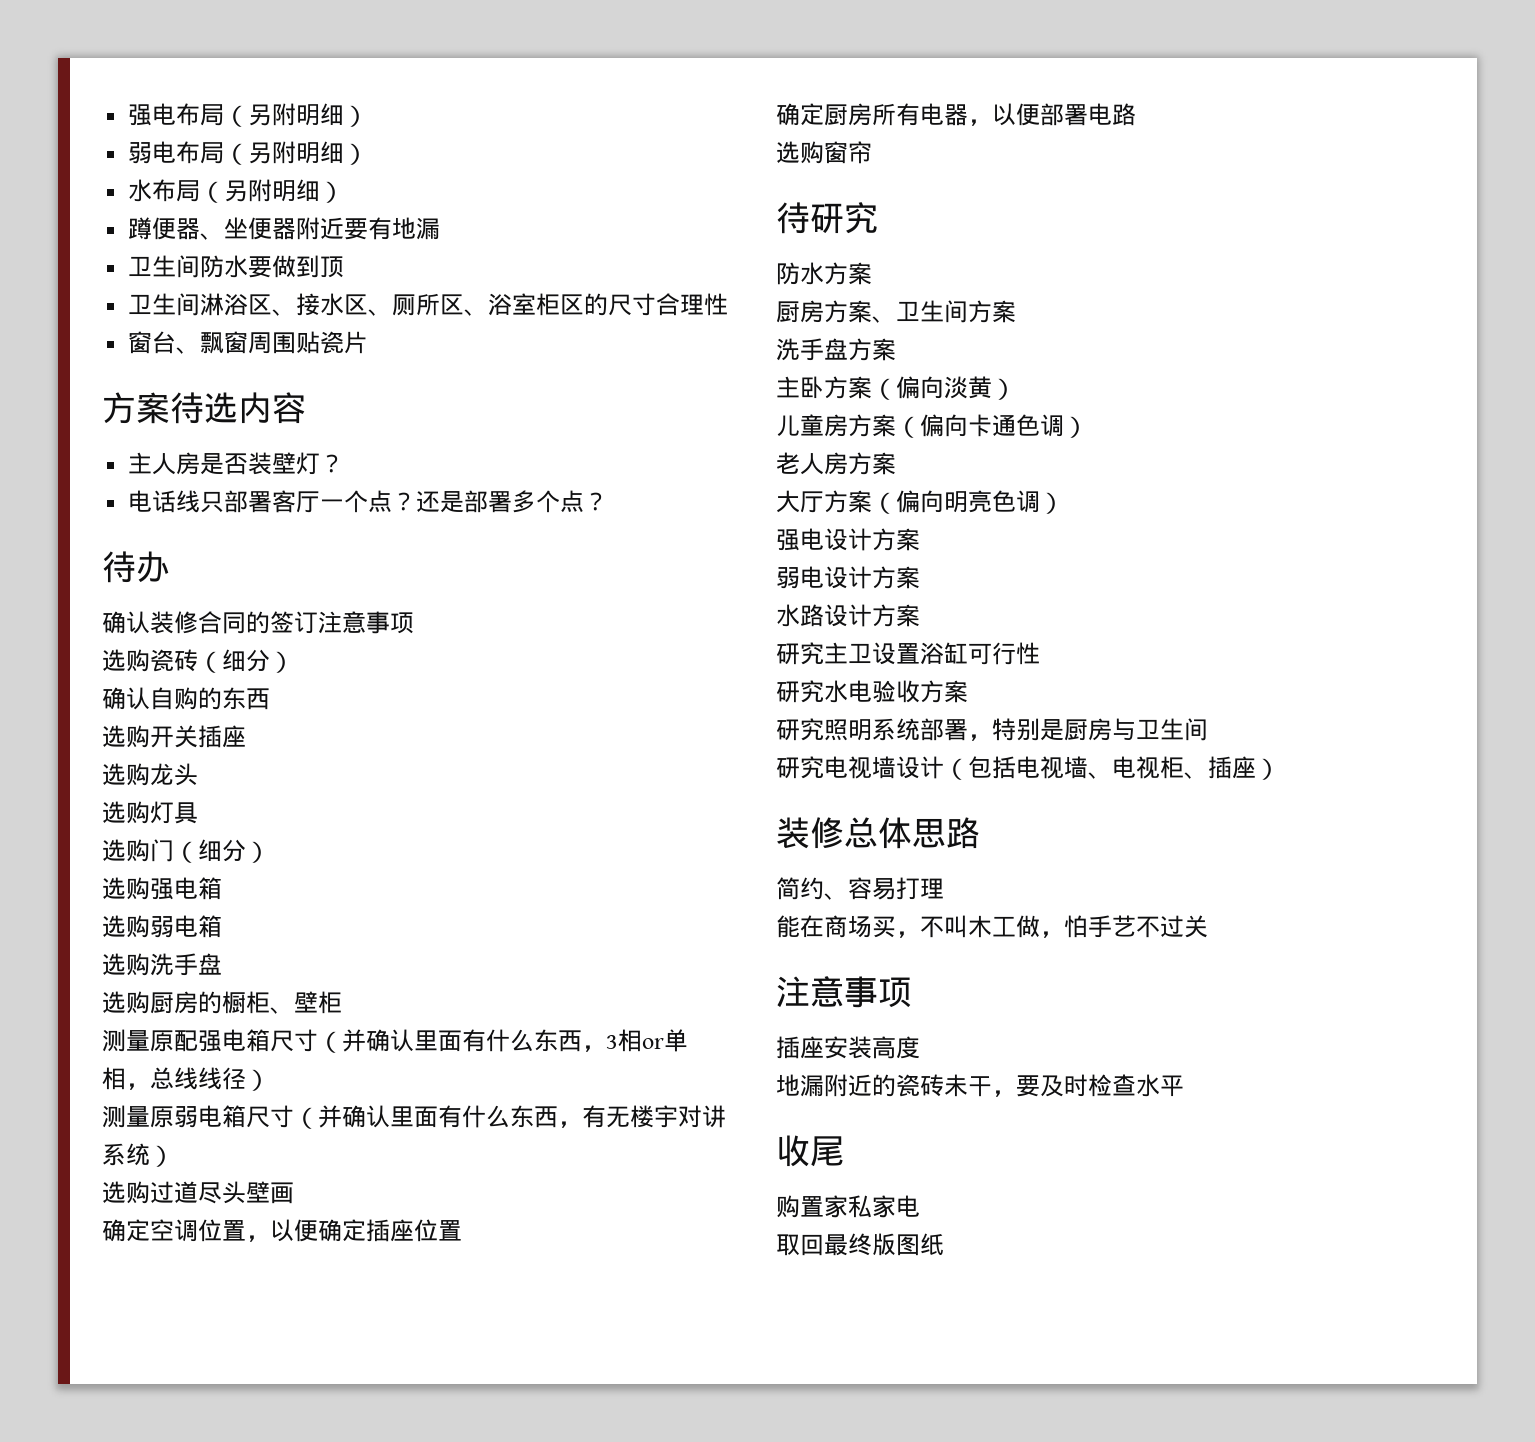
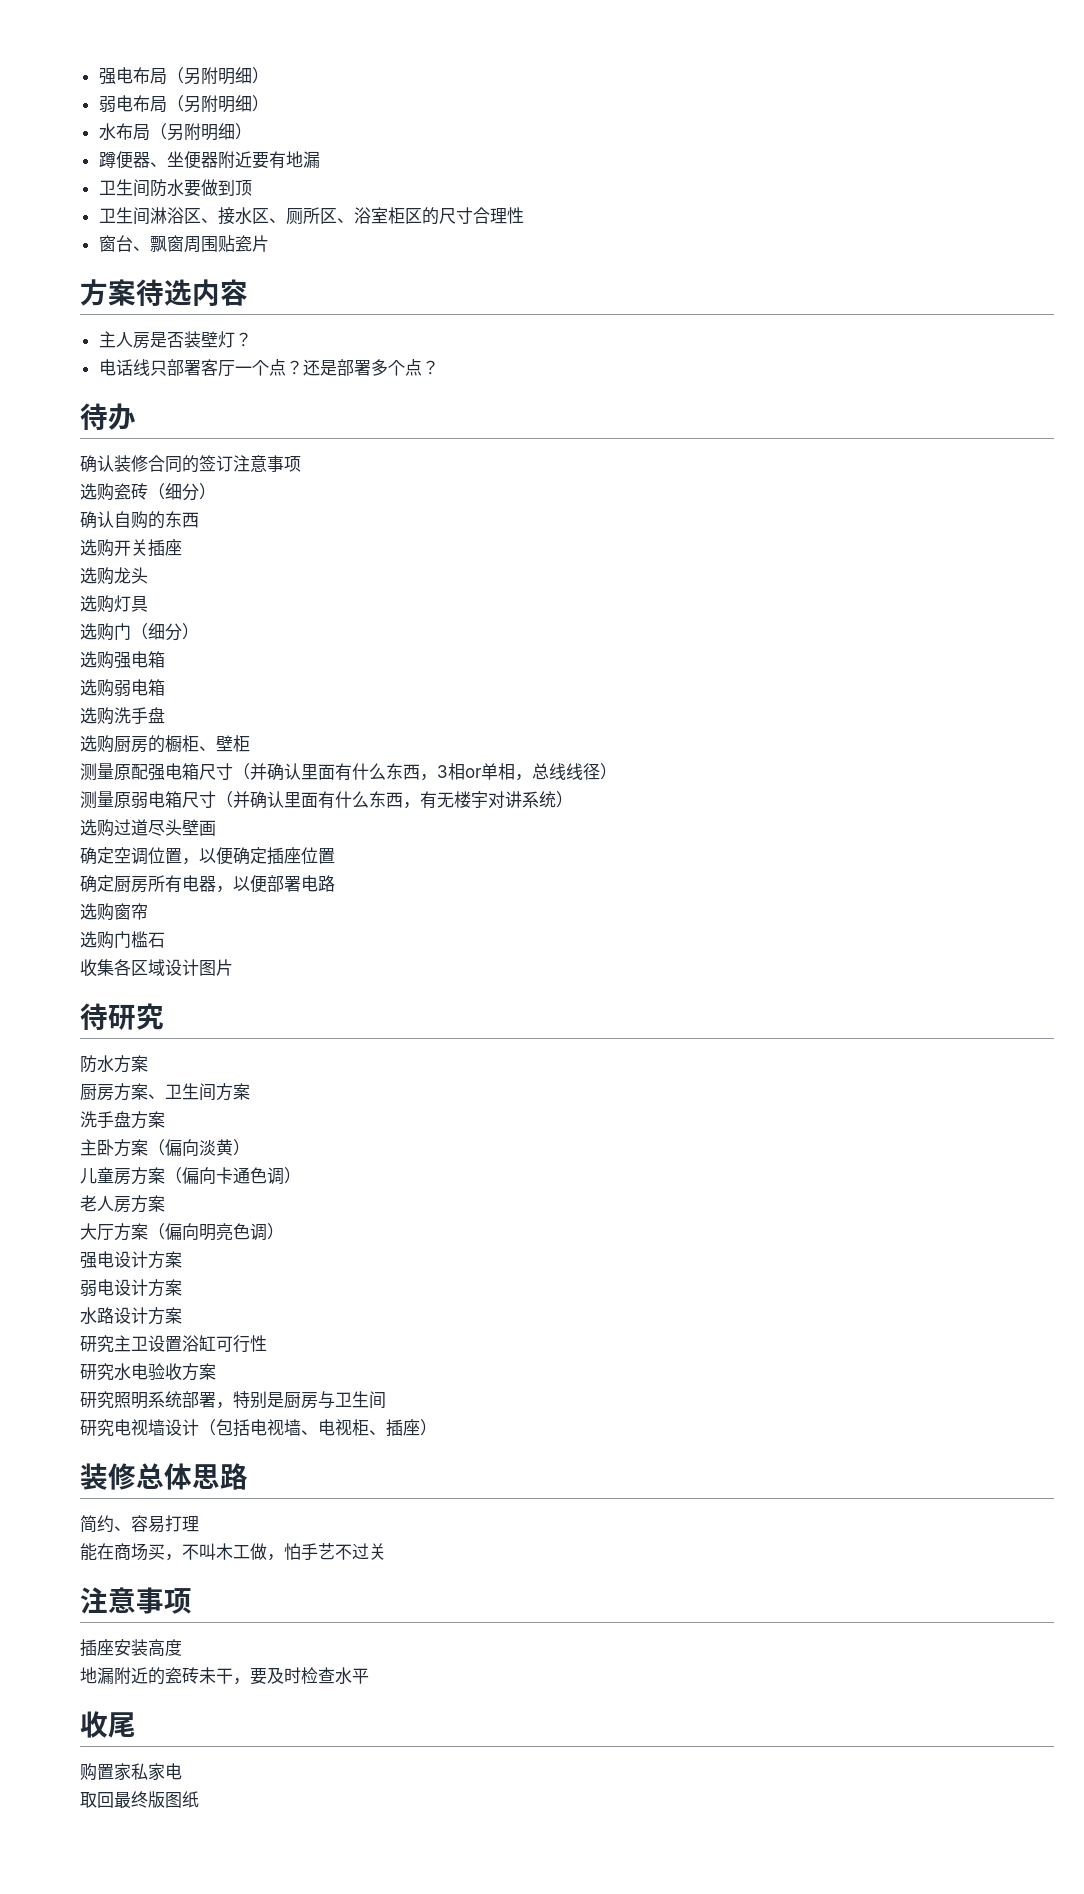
(872, 152) none -> [80,931,165,949] [80,959,233,977] // 选购门槛石 // 收集各区域设计图片

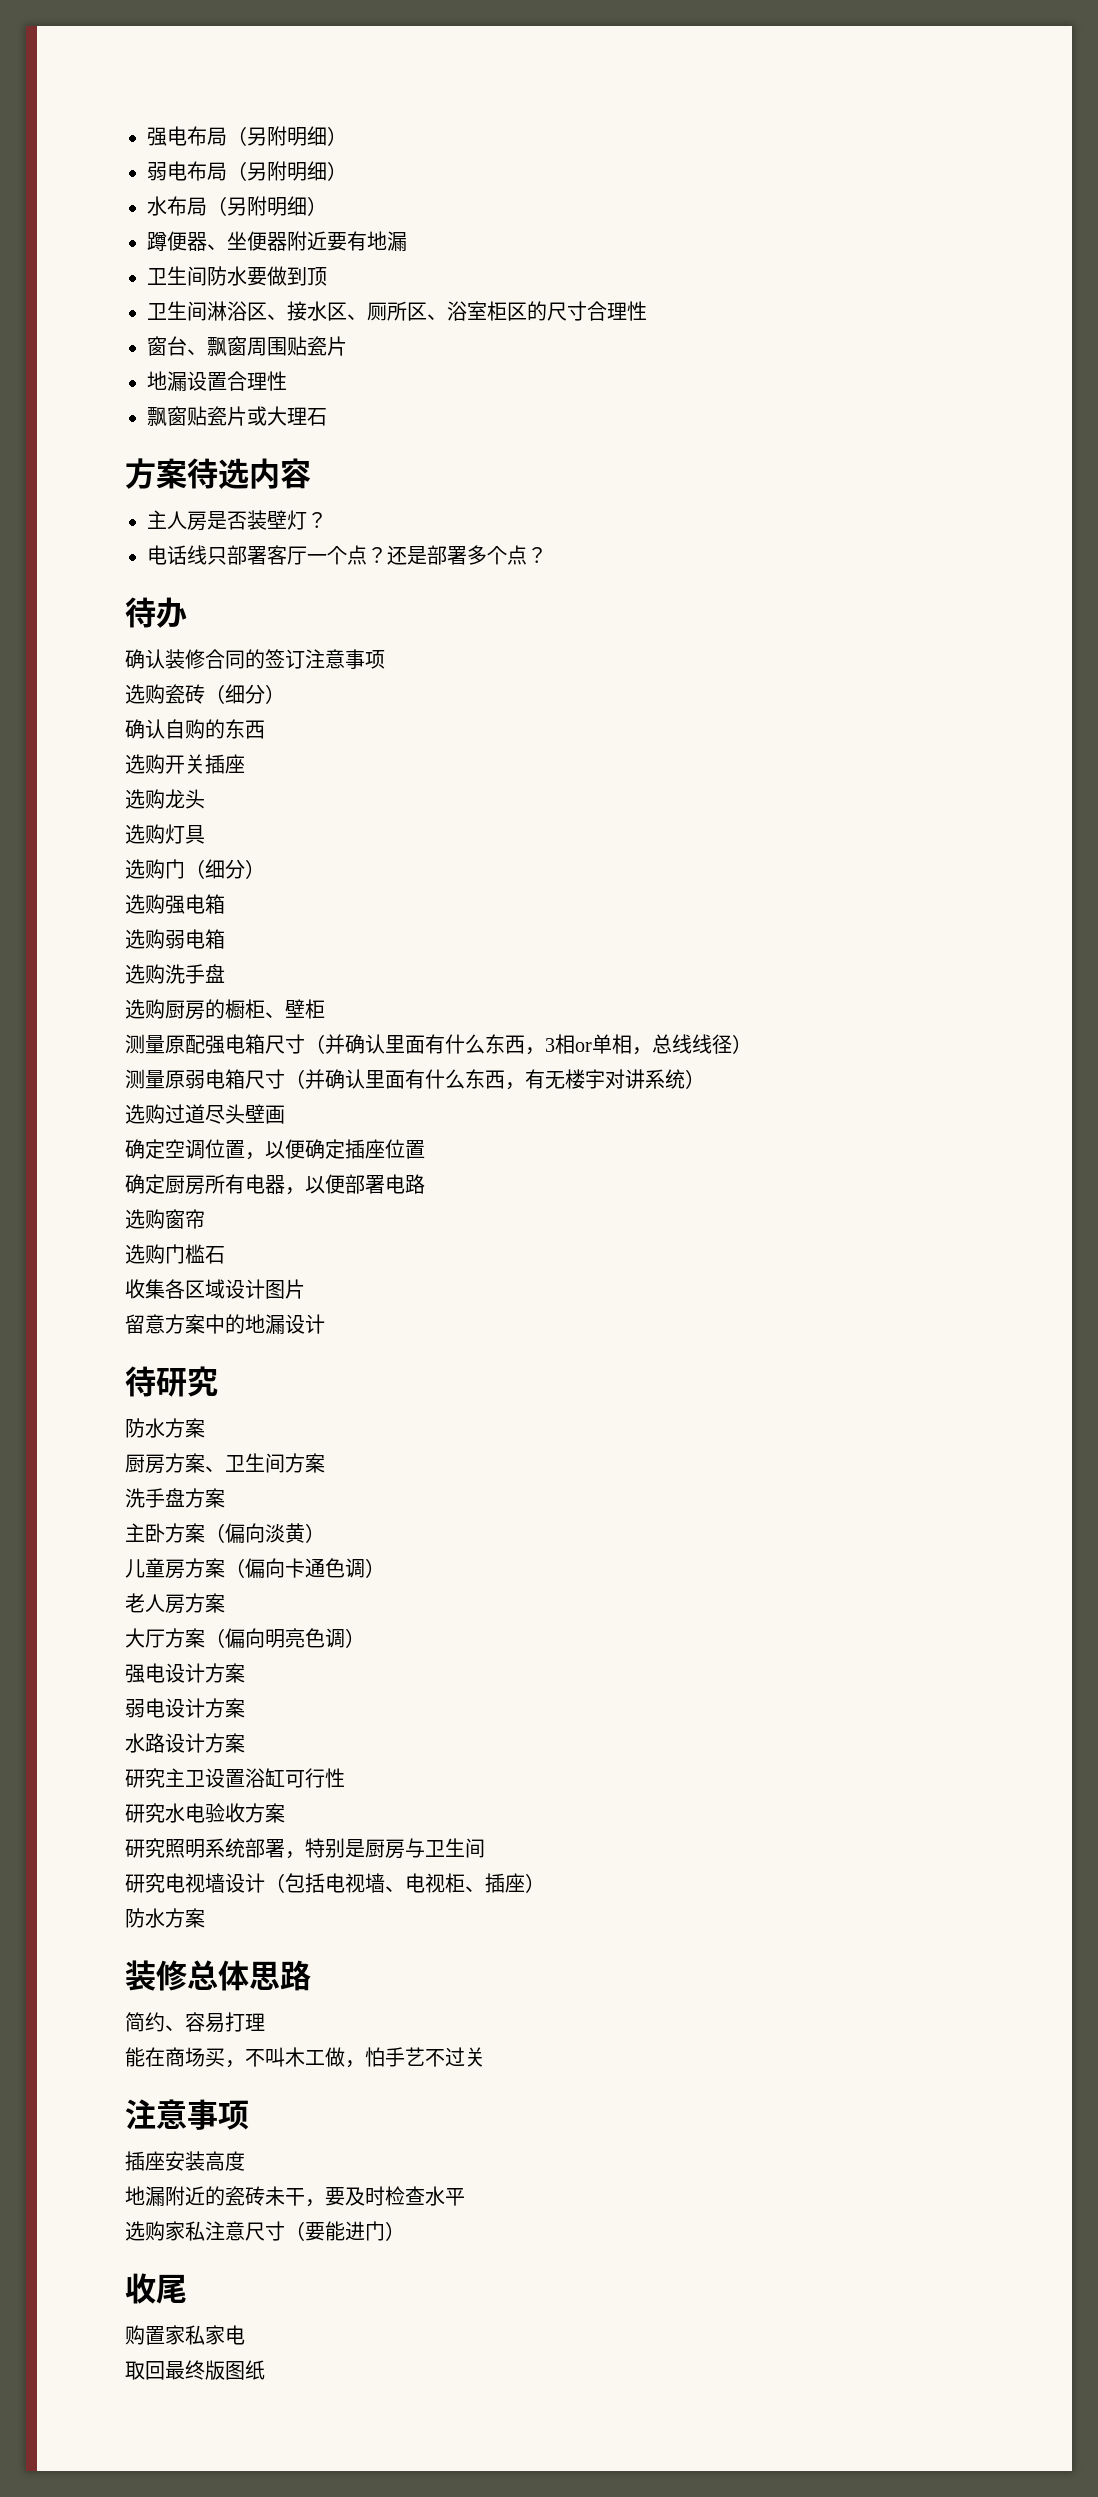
(269, 243) none -> [147,371,287,391] [147,406,327,427] // 地漏设置合理性 // 飘窗贴瓷片或大理石
(233, 967) none -> [125,1314,325,1334] // 留意方案中的地漏设计
(437, 1427) none -> [125,1908,205,1928] // 防水方案
(369, 1676) none -> [125,2221,405,2241] // 选购家私注意尺寸（要能进门）

